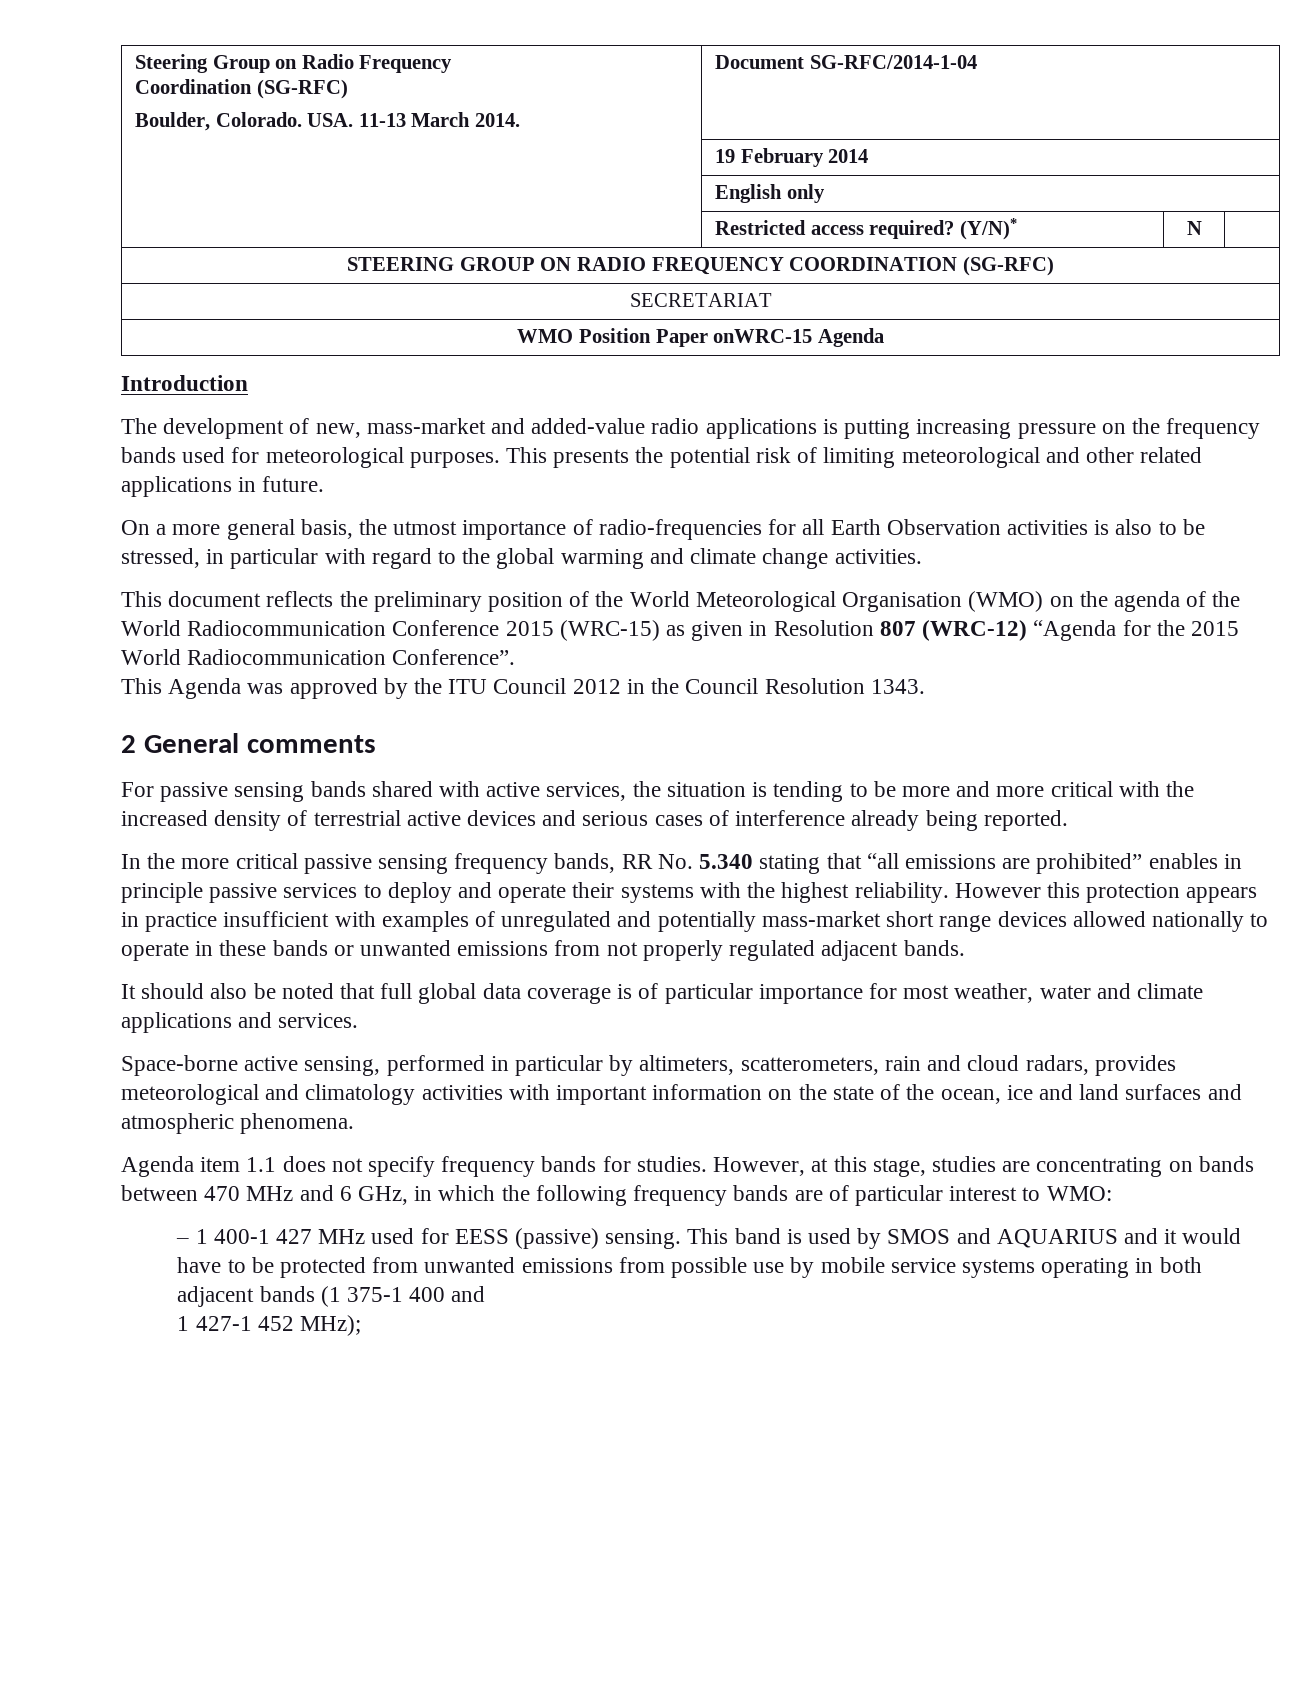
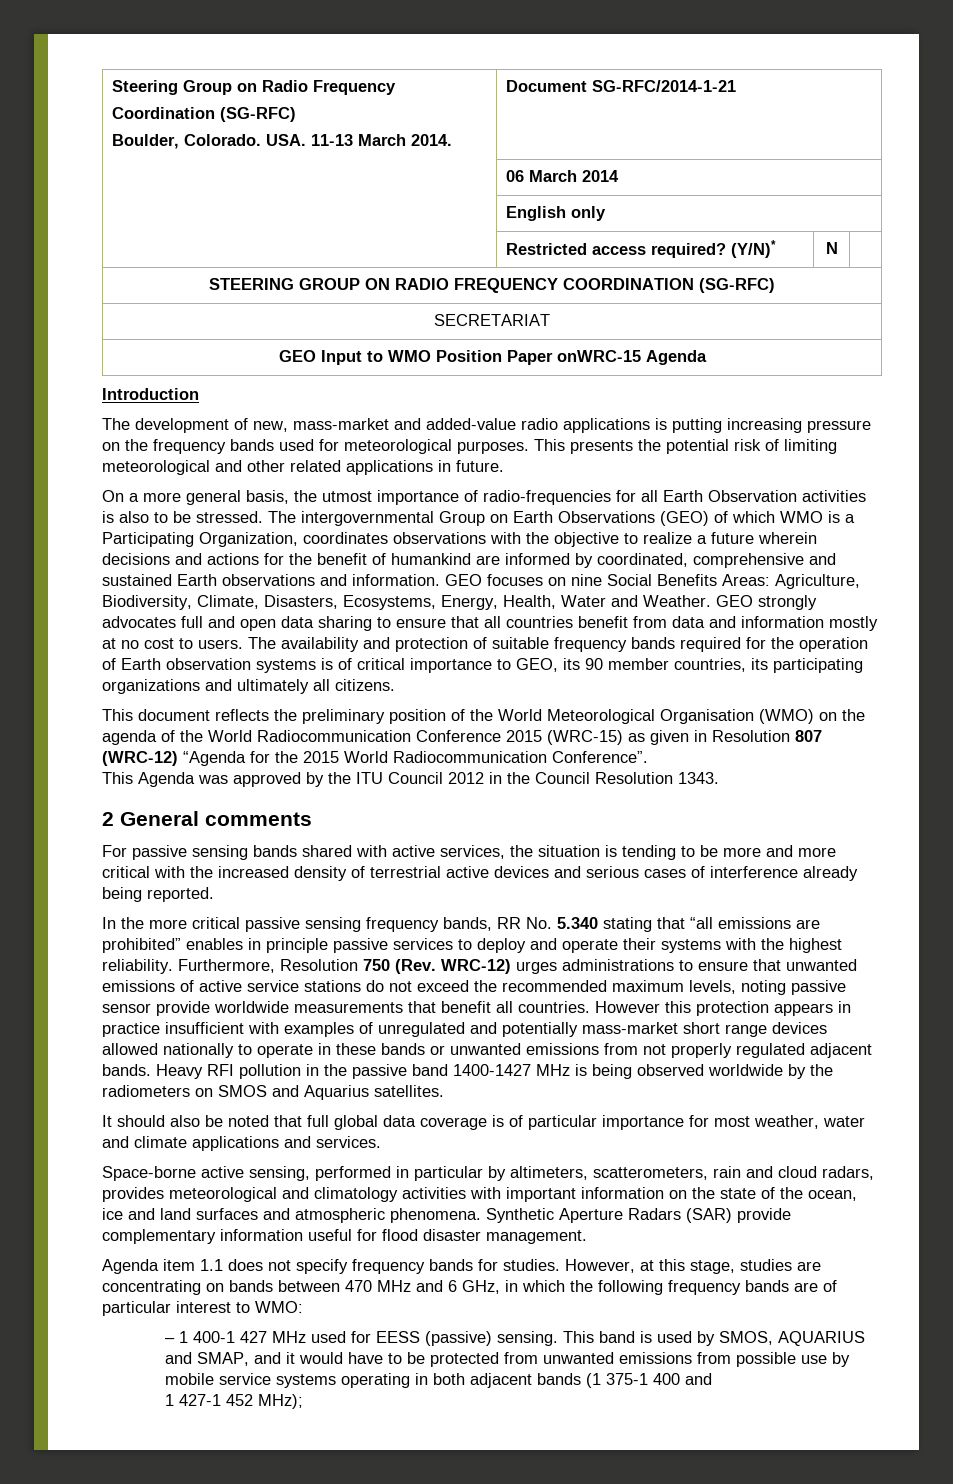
[809,55,977,69] [715,148,824,167] SG-RFC/2014-1-04 // | 19 February -> [592,80,737,92] [506,170,578,182] SG-RFC/2014-1-21 // | 06 March
(772, 300) none -> [278,350,383,365] GEO Input to
[121,548,922,569] stressed, in particular with regard to the global warming and climate change activities. -> [196,511,855,526] [102,532,817,547] [102,553,836,568] [102,574,860,589] [102,595,817,610] [102,616,878,631] [102,637,868,652] [102,658,863,673] [102,679,395,694] stressed. The intergovernmental Group on Earth Observations (GEO) of which WMO is a Participating Organization, coordinates observations with the objective to realize a future wherein decisions and actions for the benefit of humankind are informed by coordinated, comprehensive and sustained Earth observations and information. GEO focuses on nine Social Benefits Areas: Agriculture, Biodiversity, Climate, Disasters, Ecosystems, Energy, Health, Water and Weather. GEO strongly advocates full and open data sharing to ensure that all countries benefit from data and information mostly at no cost to users. The availability and protection of suitable frequency bands required for the operation of Earth observation systems is of critical importance to GEO, its 90 member countries, its participating organizations and ultimately all citizens.
(949, 892) none -> [178,959,857,974] [102,980,846,995] [102,1001,590,1016] Furthermore, Resolution 750 (Rev. WRC-12) urges administrations to ensure that unwanted emissions of active service stations do not exceed the recommended maximum levels, noting passive sensor provide worldwide measurements that benefit all countries.
(965, 948) none -> [156,1064,833,1079] [102,1085,444,1100] Heavy RFI pollution in the passive band 1400-1427 MHz is being observed worldwide by the radiometers on SMOS and Aquarius satellites.
(355, 1123) none -> [486,1208,791,1223] [102,1229,587,1244] Synthetic Aperture Radars (SAR) provide complementary information useful for flood disaster management.
[887,1228,1118,1248] SMOS and AQUARIUS -> [718,1331,865,1346] [164,1352,249,1366] SMOS, AQUARIUS and SMAP,

